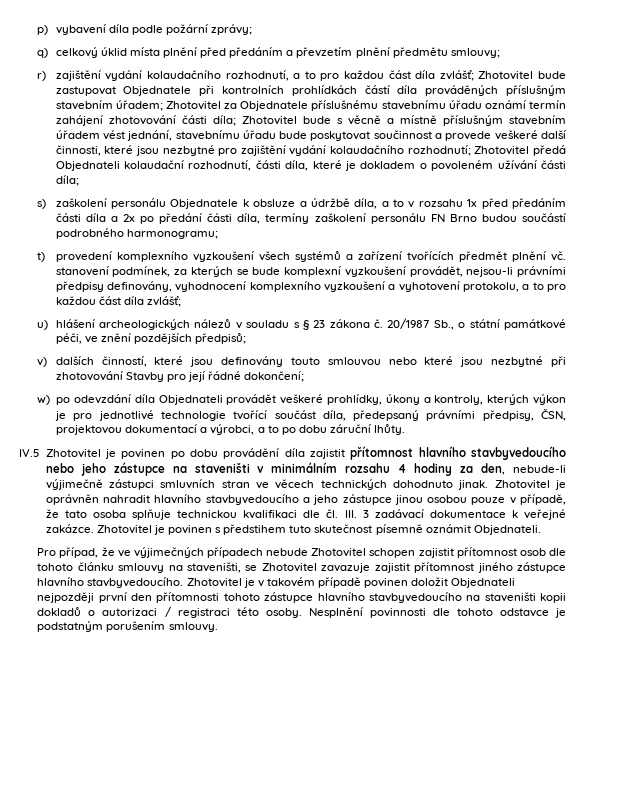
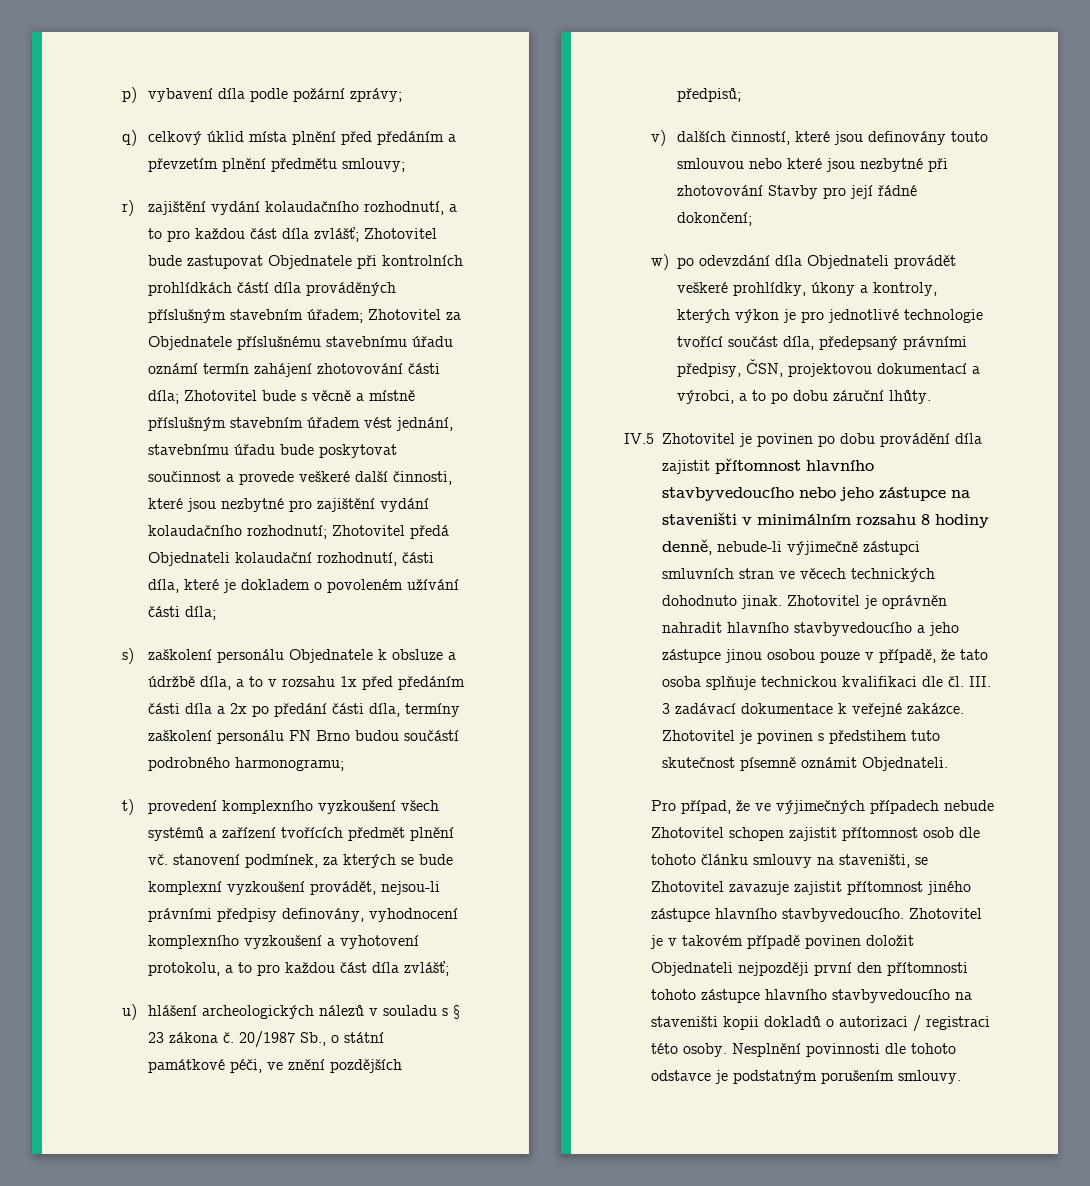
[398,463,506,476] 4 hodiny za den, -> [921,514,989,528] [662,539,712,555] 8 hodiny denně,

